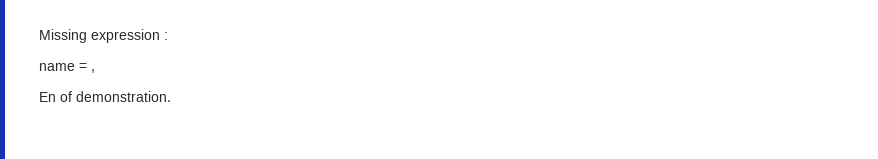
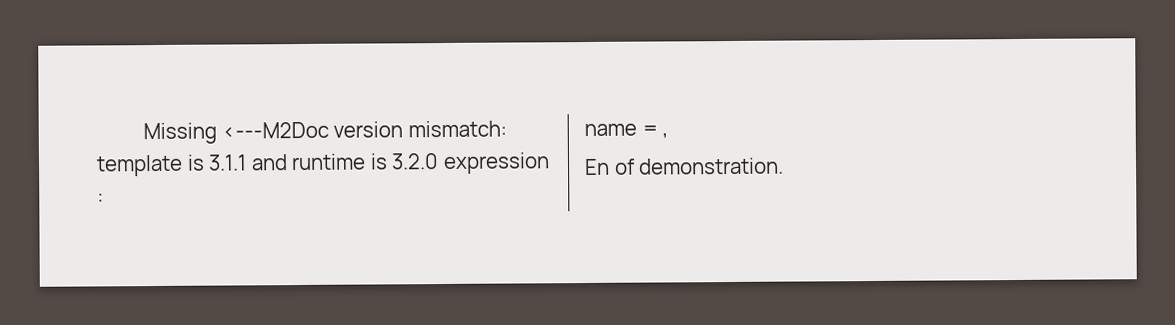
(87, 36) none -> [221,120,507,139] [96,153,440,177] <---M2Doc version mismatch: template is 3.1.1 and runtime is 3.2.0

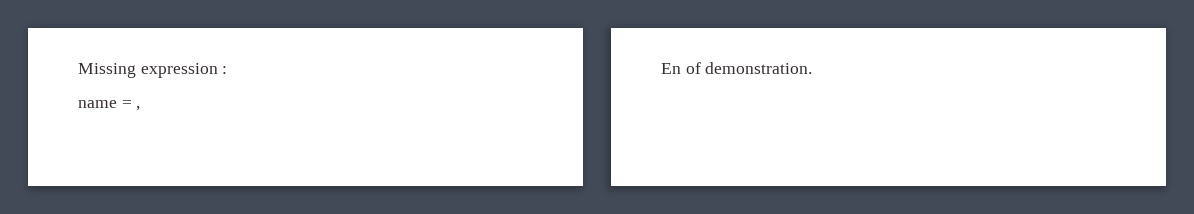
[221,120,507,139] [96,153,440,177] <---M2Doc version mismatch: template is 3.1.1 and runtime is 3.2.0 -> (136, 70) none

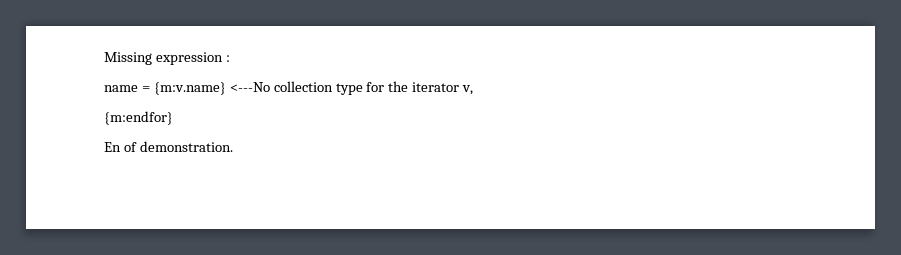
[136,106,141,111] , -> [153,81,474,95] [104,111,173,125] {m:v.name} <---No collection type for the iterator v, // {m:endfor}

